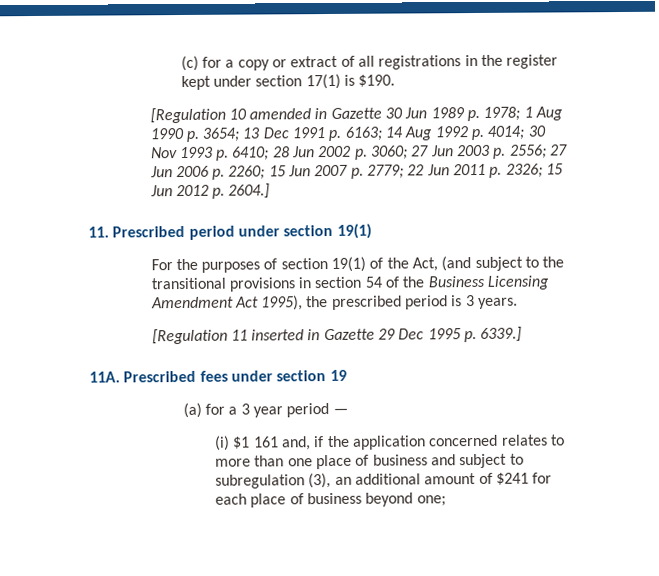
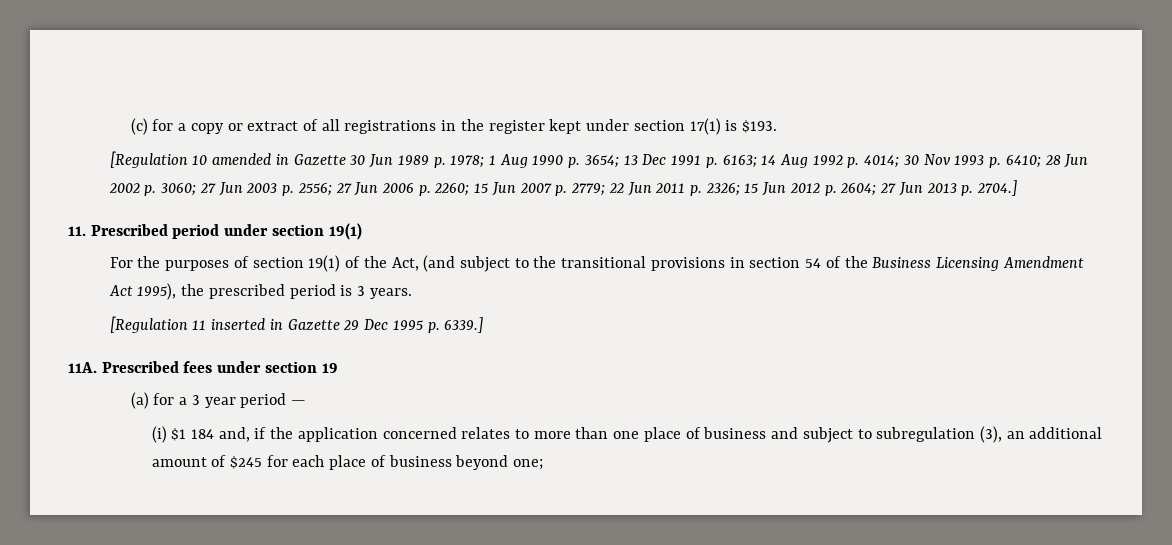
[358,74,396,87] $190. -> [741,120,777,133] $193.
[228,183,271,199] 2604.] -> [840,180,1017,196] 2604; 27 Jun 2013 p. 2704.]
[253,436,279,448] 161 -> [190,429,214,439] 184
[495,472,529,485] $241 -> [229,456,262,469] $245

